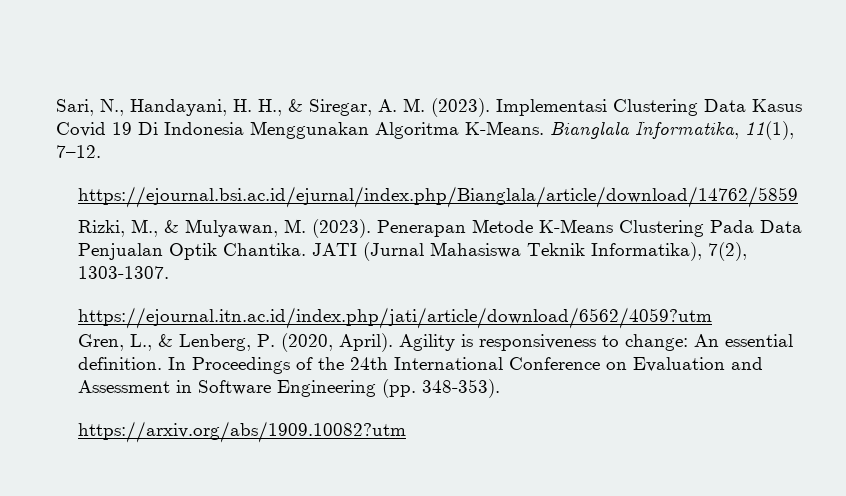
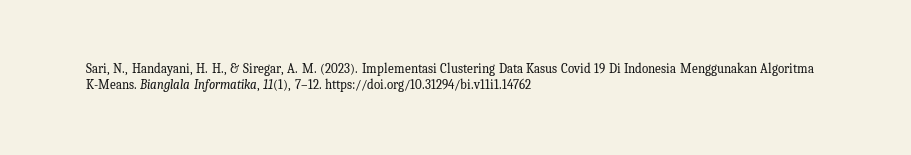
[77,186,798,208] [77,219,802,238] [77,242,747,261] [77,266,169,279] [77,307,712,329] [77,333,793,352] [77,357,763,374] [77,379,500,398] [77,421,406,443] // https://ejournal.bsi.ac.id/ejurnal/index.php/Bianglala/article/download/14762/5859 // Rizki, M., & Mulyawan, M. (2023). Penerapan Metode K-Means Clustering Pada Data Penjualan Optik Chantika. JATI (Jurnal Mahasiswa Teknik Informatika), 7(2), 1303-1307. // https://ejournal.itn.ac.id/index.php/jati/article/download/6562/4059?utm // Gren, L., & Lenberg, P. (2020, April). Agility is responsiveness to change: An essential definition. In Proceedings of the 24th International Conference on Evaluation and Assessment in Software Engineering (pp. 348-353). // https://arxiv.org/abs/1909.10082?utm -> [325,78,532,92] https://doi.org/10.31294/bi.v11i1.14762

